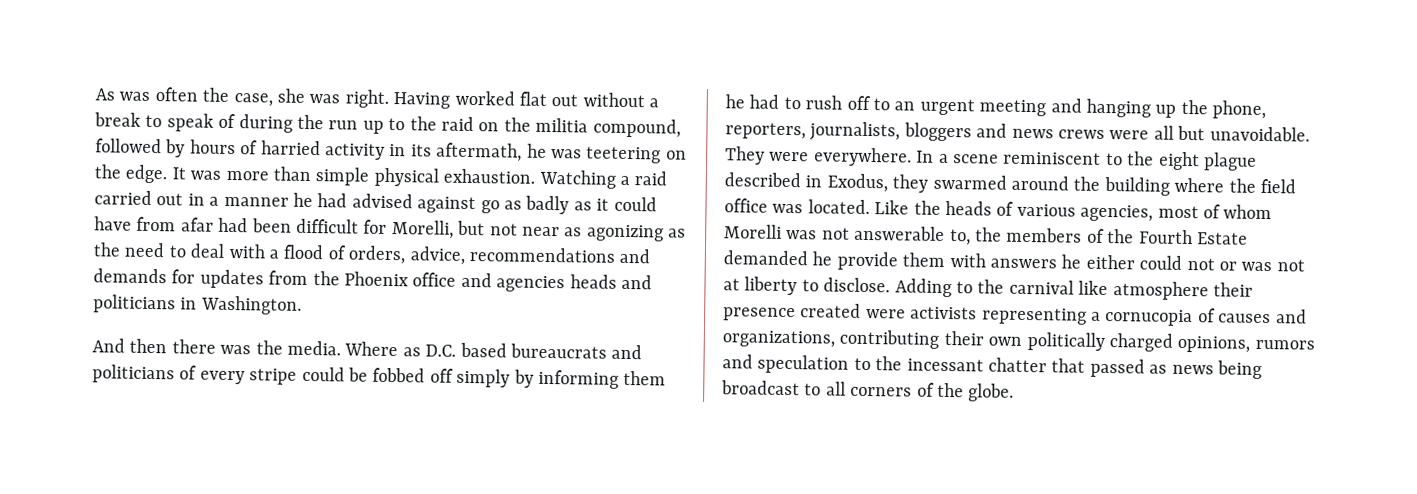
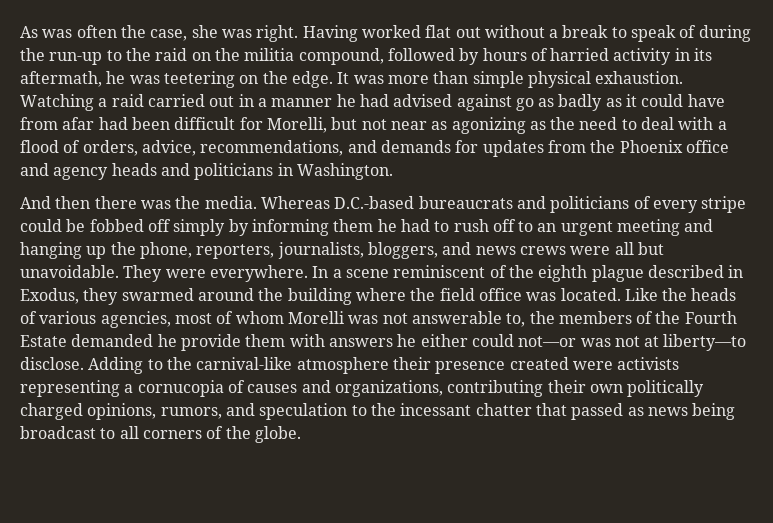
[328,120,384,134] run up -> [49,52,103,65] run-up
[469,247,615,263] recommendations -> [200,140,344,156] recommendations,
[496,275,566,293] agencies -> [53,167,109,180] agency
[344,341,507,358] Where as D.C. based -> [260,196,415,209] Whereas D.C.-based
[903,122,972,142] bloggers -> [367,242,438,259] bloggers,
[1105,151,1200,171] to the eight -> [489,265,588,282] of the eighth
[1186,258,1237,271] not or -> [518,336,577,347] not—or
[744,276,819,296] liberty to -> [663,334,747,351] liberty—to
[1008,279,1109,296] carnival like -> [196,357,293,370] carnival-like
[1254,339,1315,350] rumors -> [160,407,222,419] rumors,

